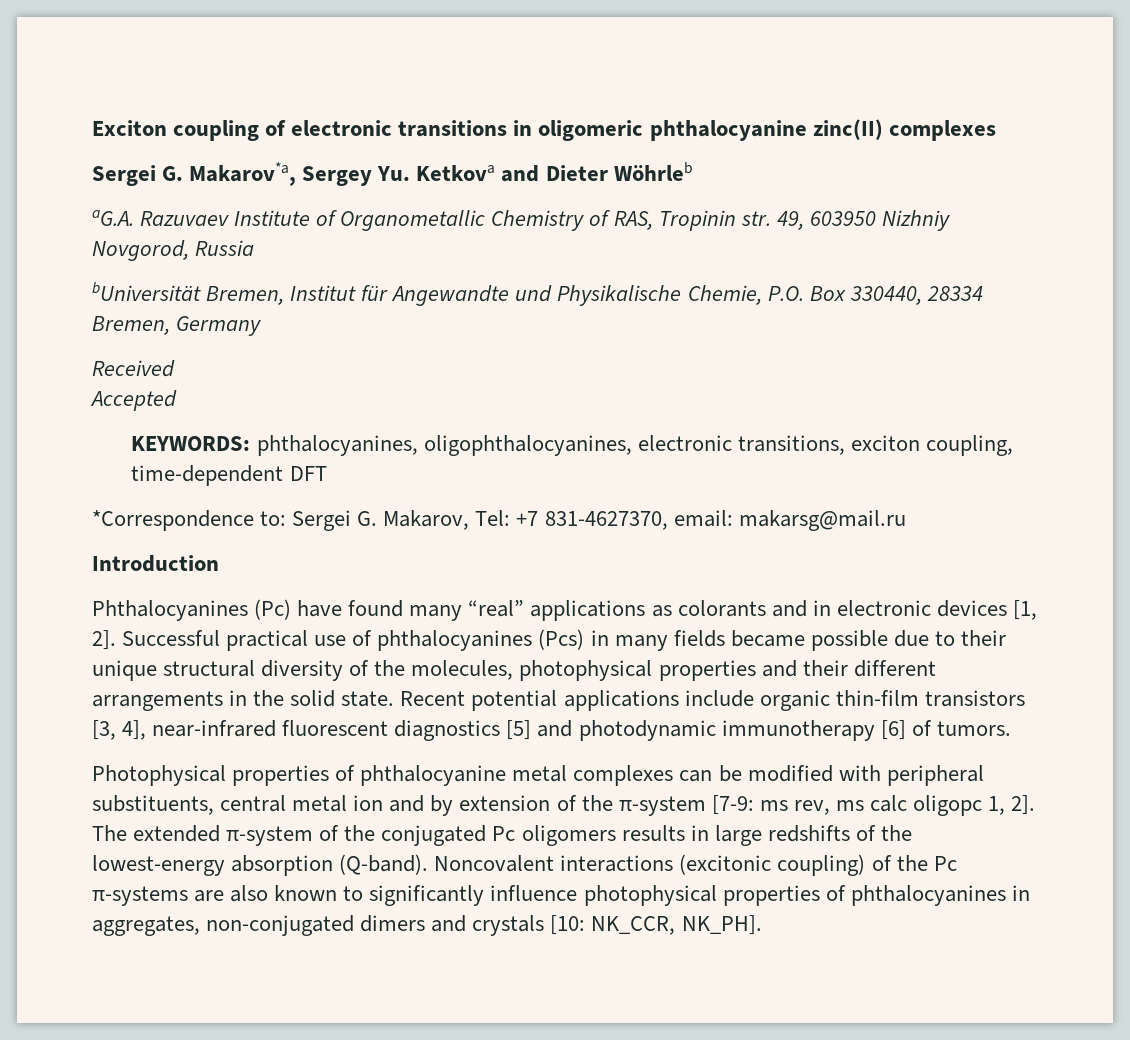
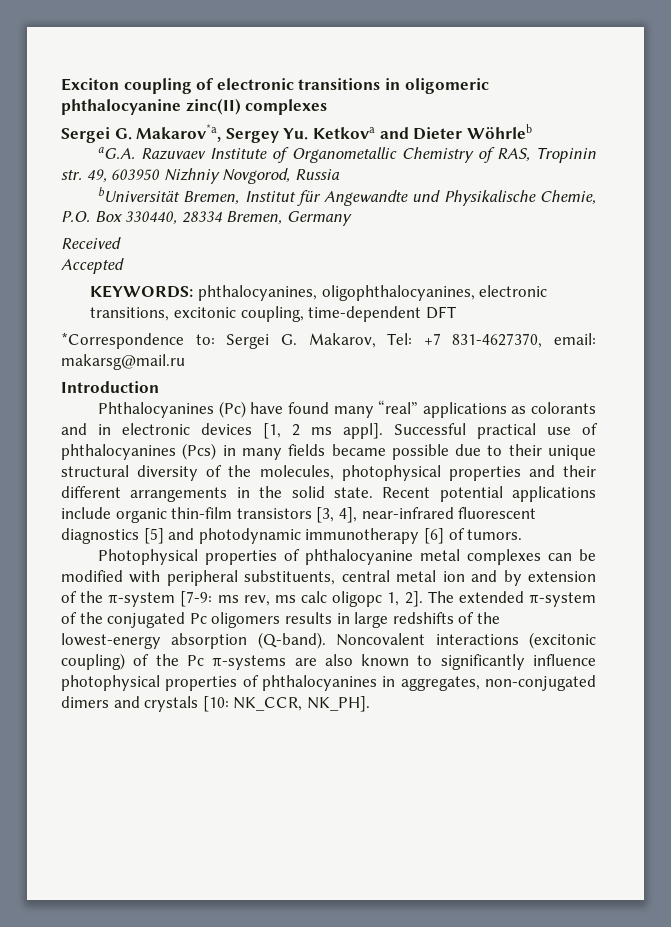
[850,435,920,451] exciton -> [173,307,236,318] excitonic
[92,630,116,650] 2]. -> [292,423,383,439] 2 ms appl].

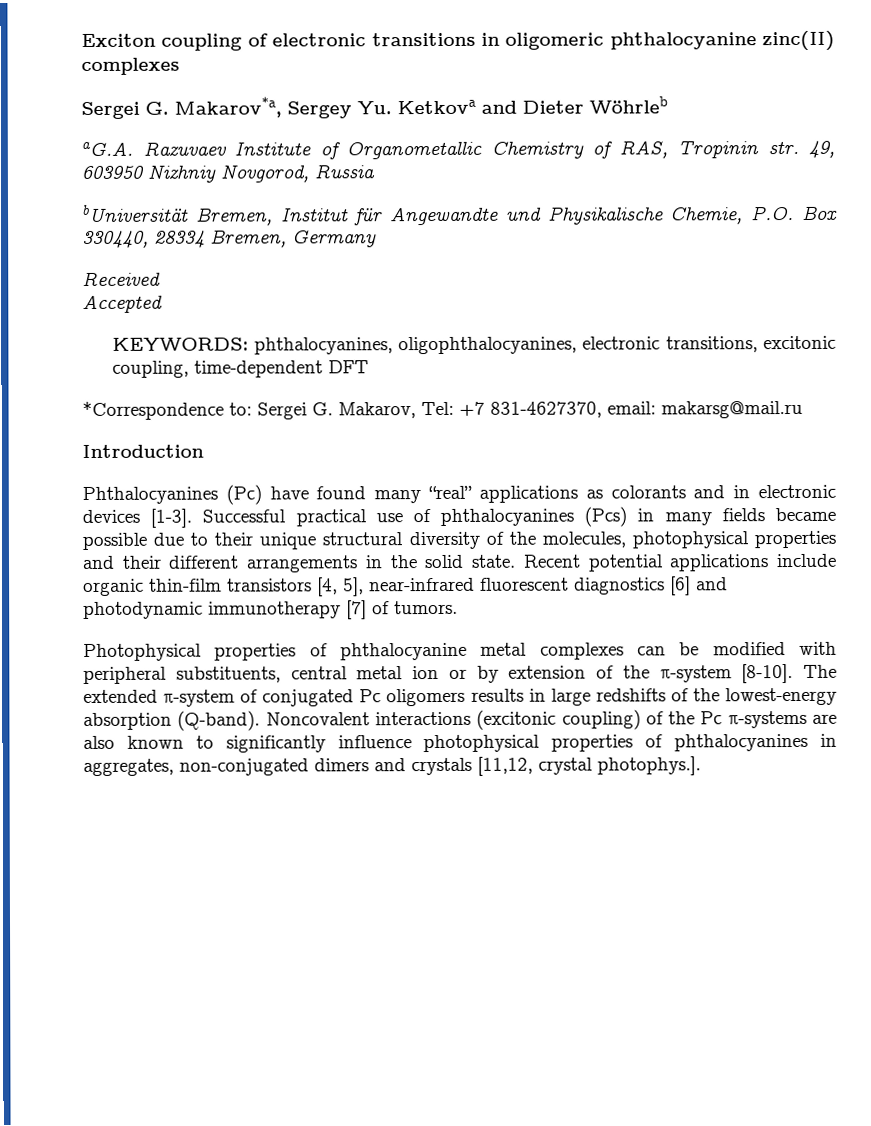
[263,423,383,439] [1, 2 ms appl]. -> [150,508,193,528] [1-3].
[316,507,357,523] [3, 4], -> [317,577,364,597] [4, 5],
[143,528,164,544] [5] -> [670,576,691,596] [6]
[423,528,444,544] [6] -> [346,600,367,620] [7]
[471,570,498,582] and -> [448,668,467,679] or
[180,591,423,607] [7-9: ms rev, ms calc oligopc 1, 2]. -> [741,664,794,684] [8-10].
[79,612,103,624] the -> (259, 696) none
[202,696,370,712] [10: NK_CCR, NK_PH]. -> [477,756,701,776] [11,12, crystal photophys.].

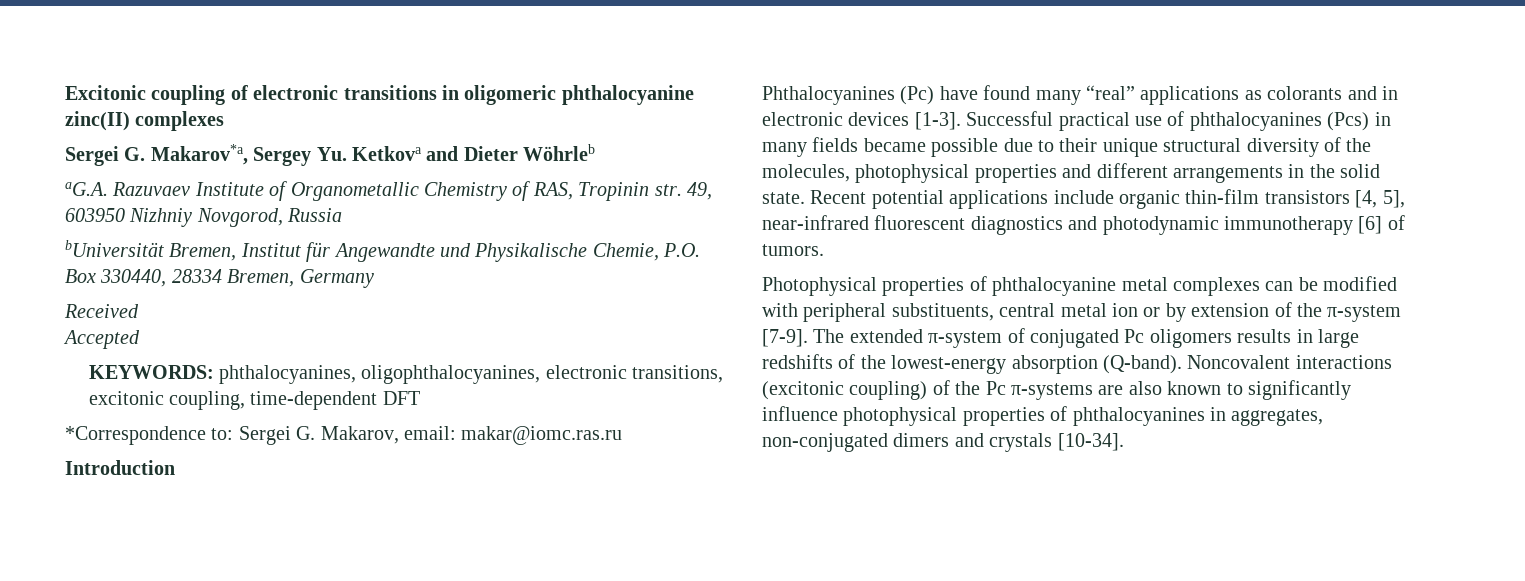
[81,33,156,47] Exciton -> [65,85,146,100] Excitonic
[421,400,803,419] Tel: +7 831-4627370, email: makarsg@mail.ru -> [404,426,623,445] email: makar@iomc.ras.ru
[121,555,162,569] their -> (1092, 171) none
[670,576,691,596] [6] -> (1063, 225) none
[346,600,367,620] [7] -> [1358,216,1383,234] [6]
[741,664,794,684] [8-10]. -> [762,329,808,347] [7-9].
[477,756,701,776] [11,12, crystal photophys.]. -> [1057,433,1124,451] [10-34].

